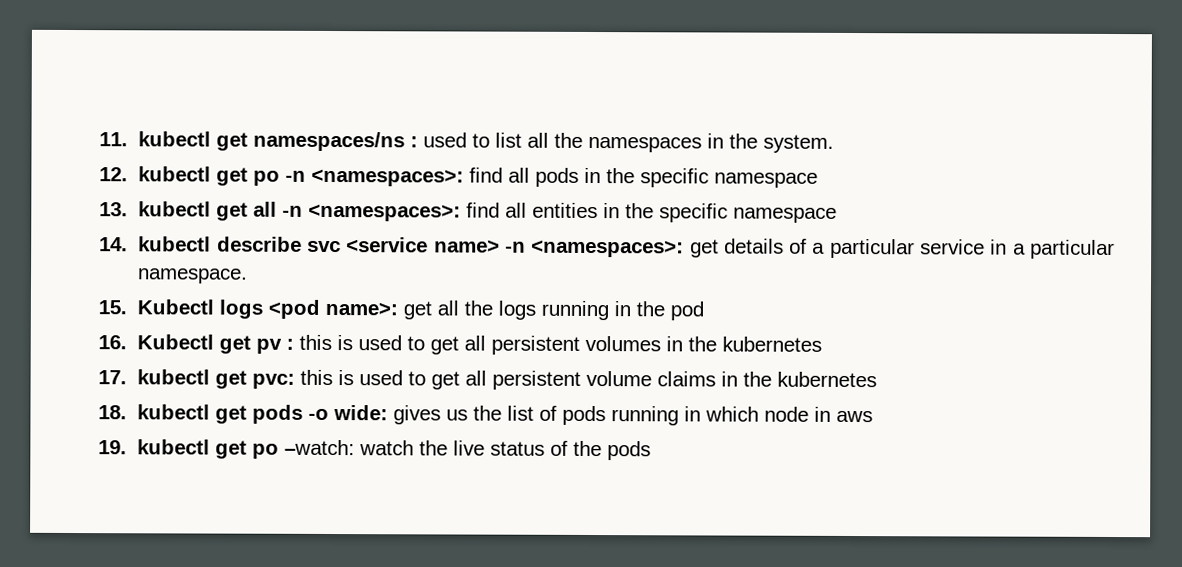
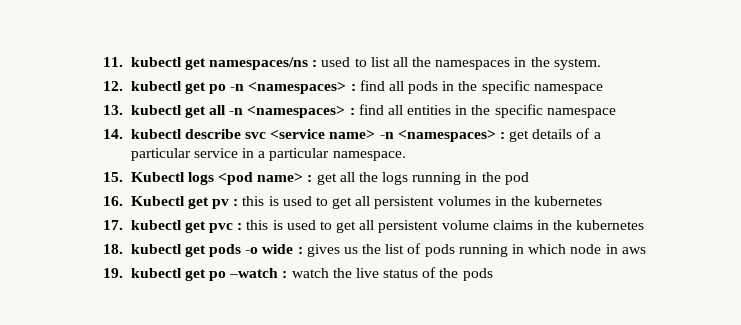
[311,168,465,187] <namespaces>: -> [248,81,356,94] <namespaces> :
[308,203,462,222] <namespaces>: -> [247,105,355,118] <namespaces> :
[531,239,685,258] <namespaces>: -> [397,129,505,142] <namespaces> :
[325,301,399,316] name>: -> [257,172,313,182] name> :
[252,373,296,389] pvc: -> [208,223,243,233] pvc :
[333,405,389,421] wide: -> [262,244,303,254] wide :
[284,439,356,456] –watch: -> [229,268,288,278] –watch :

